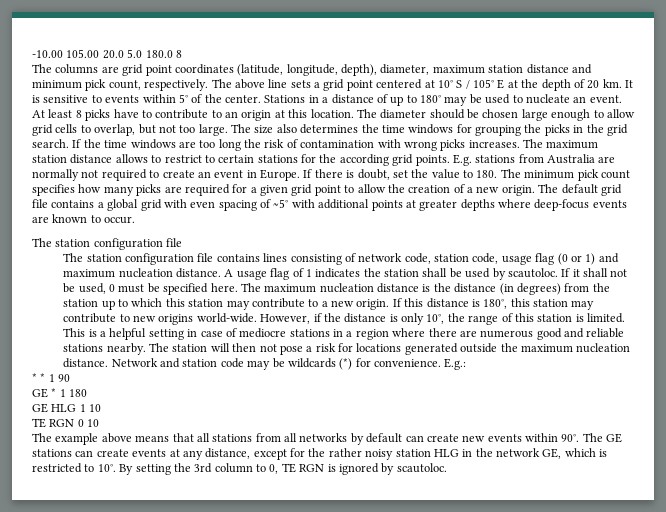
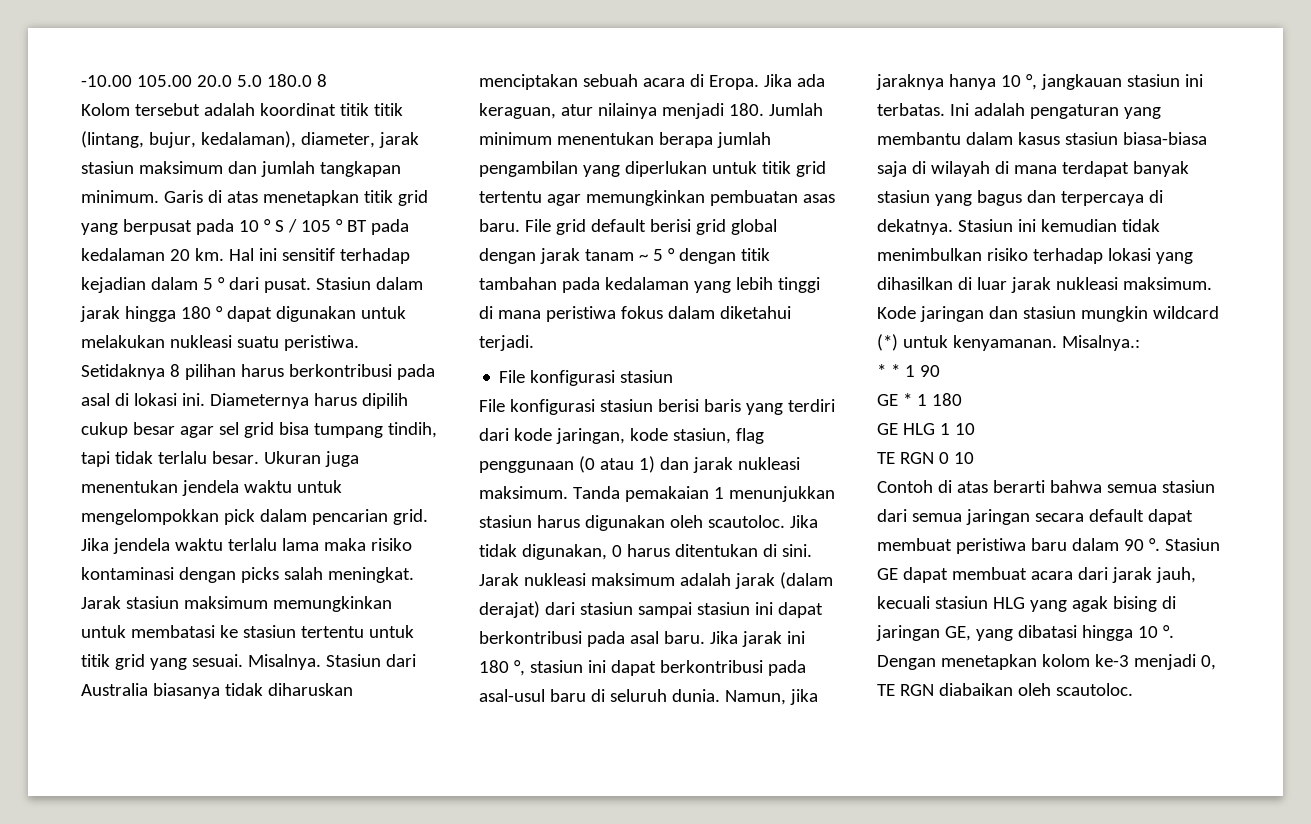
[32,64,592,76] [32,79,633,91] [32,94,622,106] [32,109,635,121] [32,124,628,136] [32,139,599,151] [32,154,616,166] [32,169,630,181] [32,184,622,196] [32,199,627,211] [32,214,136,224] [32,238,183,250] [63,253,619,265] [63,268,628,280] [63,283,610,295] [63,298,595,310] [63,313,626,325] [63,328,625,340] [63,343,631,355] [63,358,467,370] The columns are grid point coordinates (latitude, longitude, depth), diameter, maximum station distance and minimum pick count, respectively. The above line sets a grid point centered at 10° S / 105° E at the depth of 20 km. It is sensitive to events within 5° of the center. Stations in a distance of up to 180° may be used to nucleate an event. At least 8 picks have to contribute to an origin at this location. The diameter should be chosen large enough to allow grid cells to overlap, but not too large. The size also determines the time windows for grouping the picks in the grid search. If the time windows are too long the risk of contamination with wrong picks increases. The maximum station distance allows to restrict to certain stations for the according grid points. E.g. stations from Australia are normally not required to create an event in Europe. If there is doubt, set the value to 180. The minimum pick count specifies how many picks are required for a given grid point to allow the creation of a new origin. The default grid file contains a global grid with even spacing of ~5° with additional points at greater depths where deep-focus events are known to occur. // The station configuration file // The station configuration file contains lines consisting of network code, station code, usage flag (0 or 1) and maximum nucleation distance. A usage flag of 1 indicates the station shall be used by scautoloc. If it shall not be used, 0 must be specified here. The maximum nucleation distance is the distance (in degrees) from the station up to which this station may contribute to a new origin. If this distance is 180°, this station may contribute to new origins world-wide. However, if the distance is only 10°, the range of this station is limited. This is a helpful setting in case of mediocre stations in a region where there are numerous good and reliable stations nearby. The station will then not pose a risk for locations generated outside the maximum nucleation distance. Network and station code may be wildcards (*) for convenience. E.g.: -> [81,103,403,116] [81,131,419,148] [81,161,401,177] [81,190,428,206] [81,219,409,235] [81,248,410,264] [81,277,423,293] [80,306,406,322] [81,335,359,351] [81,364,435,380] [81,393,408,409] [81,422,437,438] [81,451,359,467] [81,480,342,496] [81,509,428,525] [81,538,412,554] [81,567,414,583] [81,596,392,612] [81,625,414,638] [81,654,416,670] [81,683,353,699] [479,74,825,90] [479,103,823,119] [479,132,771,148] [479,161,826,177] [479,190,835,206] [479,219,777,235] [479,248,770,264] [479,277,820,293] [479,306,791,322] [479,335,534,351] [499,370,674,386] [479,399,835,415] [479,428,764,444] [479,456,800,473] [479,486,835,502] [479,515,818,531] [479,544,812,560] [479,572,833,589] [479,601,823,618] [479,631,805,647] [479,660,806,676] [479,689,818,705] [876,74,1203,90] [877,103,1161,119] [877,132,1207,145] [877,161,1189,177] [877,190,1163,206] [877,219,1160,235] [877,248,1193,264] [877,277,1212,293] [877,306,1219,322] [877,334,1140,351] Kolom tersebut adalah koordinat titik titik (lintang, bujur, kedalaman), diameter, jarak stasiun maksimum dan jumlah tangkapan minimum. Garis di atas menetapkan titik grid yang berpusat pada 10 ° S / 105 ° BT pada kedalaman 20 km. Hal ini sensitif terhadap kejadian dalam 5 ° dari pusat. Stasiun dalam jarak hingga 180 ° dapat digunakan untuk melakukan nukleasi suatu peristiwa. Setidaknya 8 pilihan harus berkontribusi pada asal di lokasi ini. Diameternya harus dipilih cukup besar agar sel grid bisa tumpang tindih, tapi tidak terlalu besar. Ukuran juga menentukan jendela waktu untuk mengelompokkan pick dalam pencarian grid. Jika jendela waktu terlalu lama maka risiko kontaminasi dengan picks salah meningkat. Jarak stasiun maksimum memungkinkan untuk membatasi ke stasiun tertentu untuk titik grid yang sesuai. Misalnya. Stasiun dari Australia biasanya tidak diharuskan menciptakan sebuah acara di Eropa. Jika ada keraguan, atur nilainya menjadi 180. Jumlah minimum menentukan berapa jumlah pengambilan yang diperlukan untuk titik grid tertentu agar memungkinkan pembuatan asas baru. File grid default berisi grid global dengan jarak tanam ~ 5 ° dengan titik tambahan pada kedalaman yang lebih tinggi di mana peristiwa fokus dalam diketahui terjadi. // File konfigurasi stasiun // File konfigurasi stasiun berisi baris yang terdiri dari kode jaringan, kode stasiun, flag penggunaan (0 atau 1) dan jarak nukleasi maksimum. Tanda pemakaian 1 menunjukkan stasiun harus digunakan oleh scautoloc. Jika tidak digunakan, 0 harus ditentukan di sini. Jarak nukleasi maksimum adalah jarak (dalam derajat) dari stasiun sampai stasiun ini dapat berkontribusi pada asal baru. Jika jarak ini 180 °, stasiun ini dapat berkontribusi pada asal-usul baru di seluruh dunia. Namun, jika jaraknya hanya 10 °, jangkauan stasiun ini terbatas. Ini adalah pengaturan yang membantu dalam kasus stasiun biasa-biasa saja di wilayah di mana terdapat banyak stasiun yang bagus dan terpercaya di dekatnya. Stasiun ini kemudian tidak menimbulkan risiko terhadap lokasi yang dihasilkan di luar jarak nukleasi maksimum. Kode jaringan dan stasiun mungkin wildcard (*) untuk kenyamanan. Misalnya.:
[32,433,623,445] [32,448,608,460] [32,463,395,475] The example above means that all stations from all networks by default can create new events within 90°. The GE stations can create events at any distance, except for the rather noisy station HLG in the network GE, which is restricted to 10°. By setting the 3rd column to 0, TE RGN is ignored by -> [877,480,1215,493] [877,509,1193,525] [877,538,1220,554] [877,567,1196,583] [877,596,1176,612] [876,625,1174,641] [877,654,1216,670] [877,683,1051,696] Contoh di atas berarti bahwa semua stasiun dari semua jaringan secara default dapat membuat peristiwa baru dalam 90 °. Stasiun GE dapat membuat acara dari jarak jauh, kecuali stasiun HLG yang agak bising di jaringan GE, yang dibatasi hingga 10 °. Dengan menetapkan kolom ke-3 menjadi 0, TE RGN diabaikan oleh

